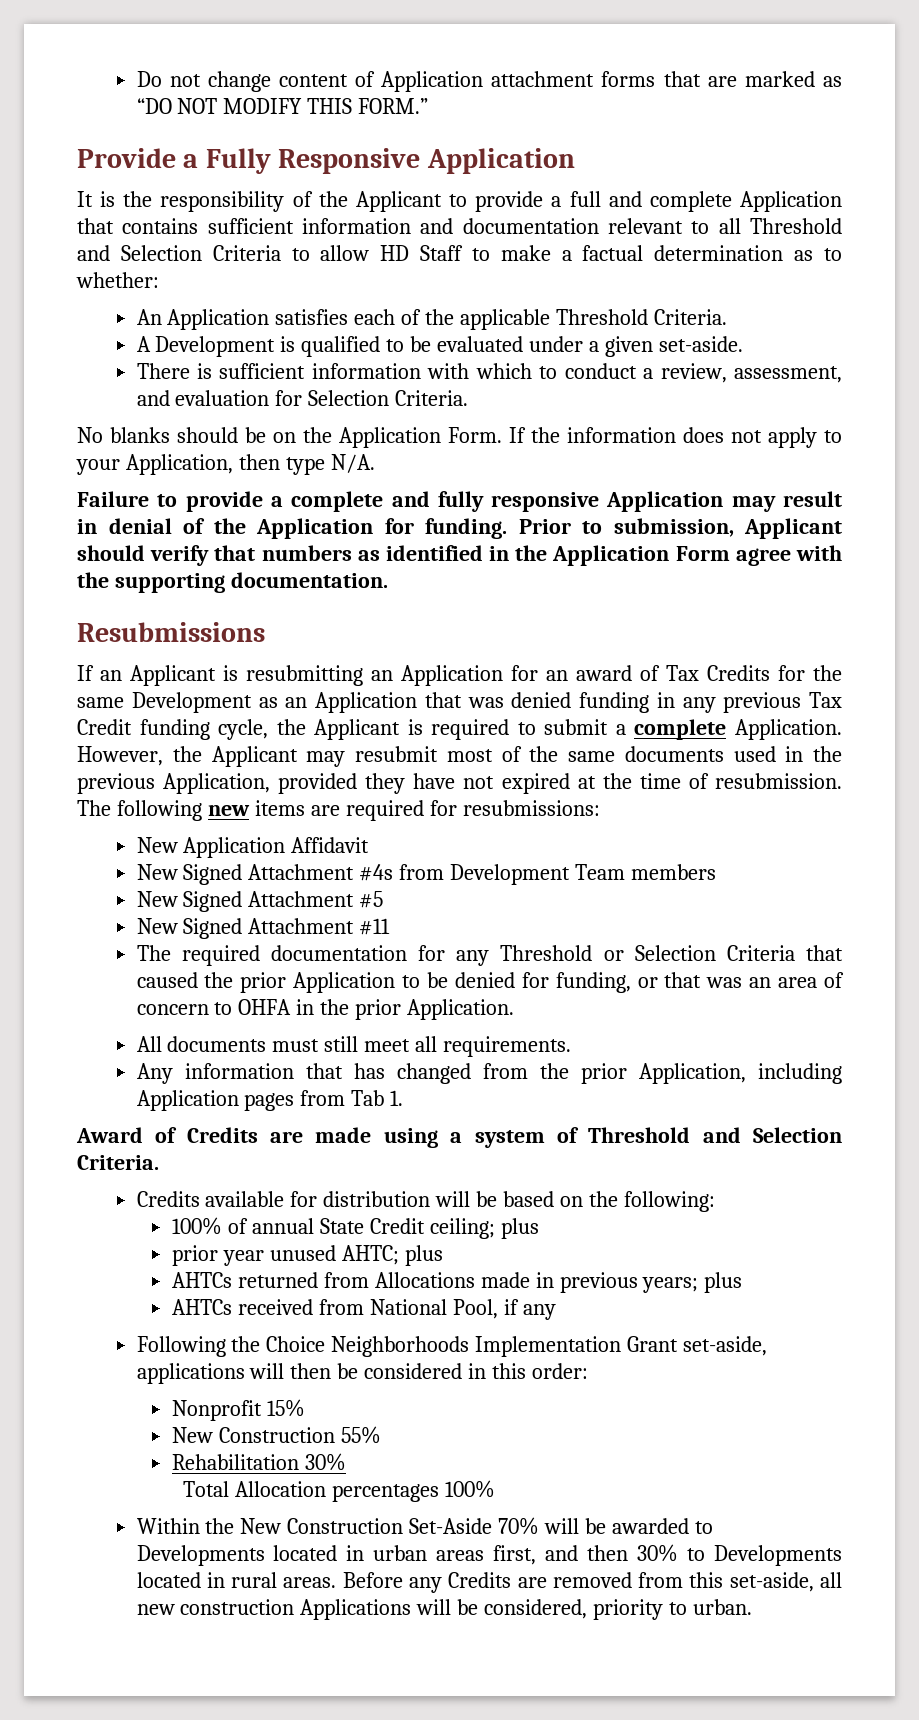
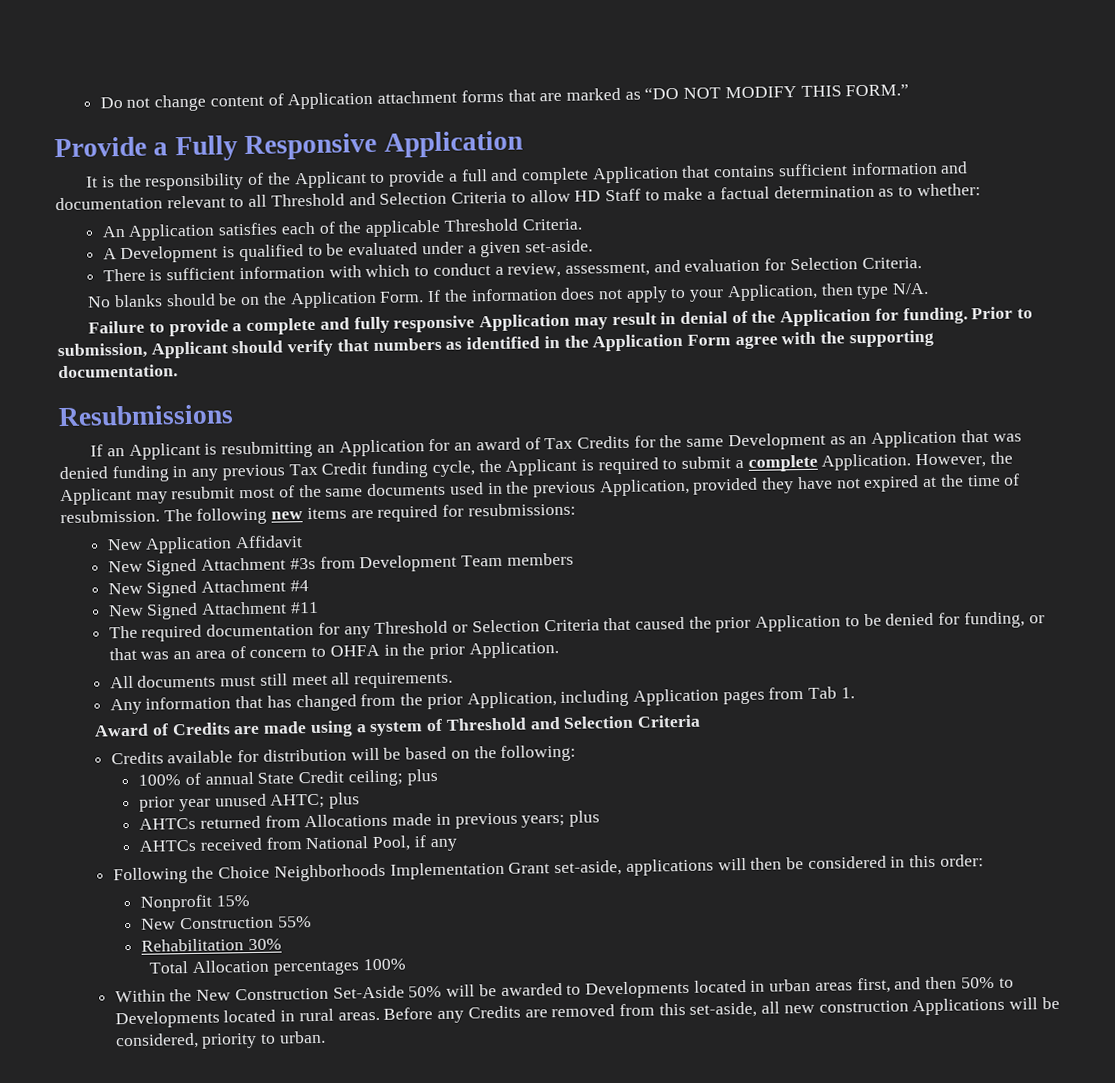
[359,864,394,881] #4s -> [289,557,316,570] #3s
[359,891,384,908] #5 -> [289,580,309,592] #4
[77,1155,159,1170] Criteria. -> [636,714,701,728] Criteria
[498,1517,540,1535] 70% -> [408,985,443,998] 50%
[637,1544,679,1562] 30% -> [960,976,995,989] 50%

